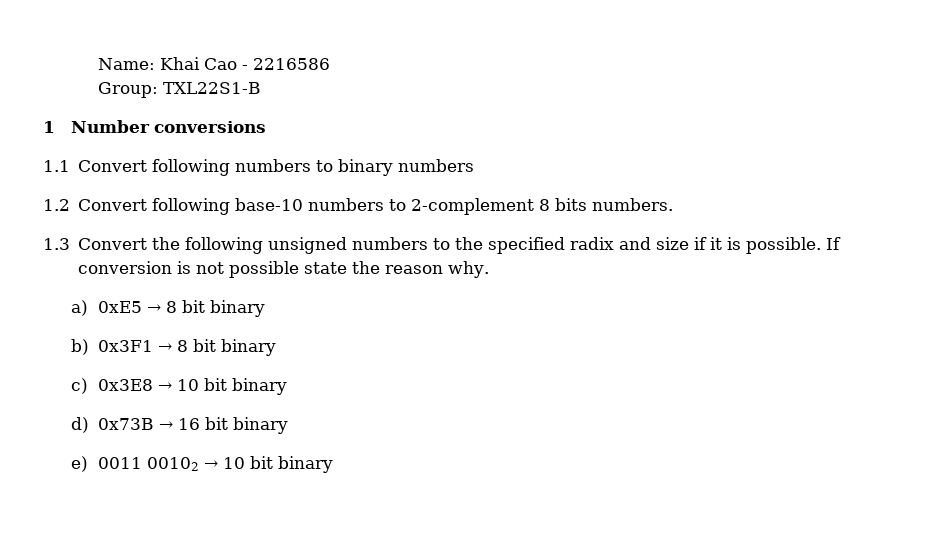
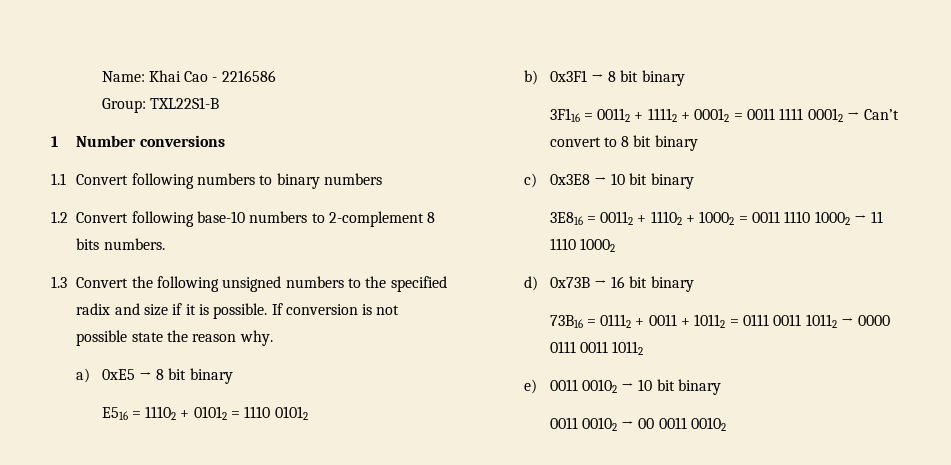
(266, 308) none -> [101,406,308,420] // E516 = 11102 + 01012 = 1110 01012
(277, 347) none -> [549,108,900,122] [549,135,698,151] // 3F116 = 00112 + 11112 + 00012 = 0011 1111 00012 → Can’t convert to 8 bit binary
(288, 386) none -> [549,211,884,225] [549,238,615,252] // 3E816 = 00112 + 11102 + 10002 = 0011 1110 10002 → 11 1110 10002
(289, 425) none -> [549,314,891,328] [549,341,644,355] // 73B16 = 01112 + 0011 + 10112 = 0111 0011 10112 → 0000 0111 0011 10112
(334, 464) none -> [549,417,727,431] // 0011 00102 → 00 0011 00102

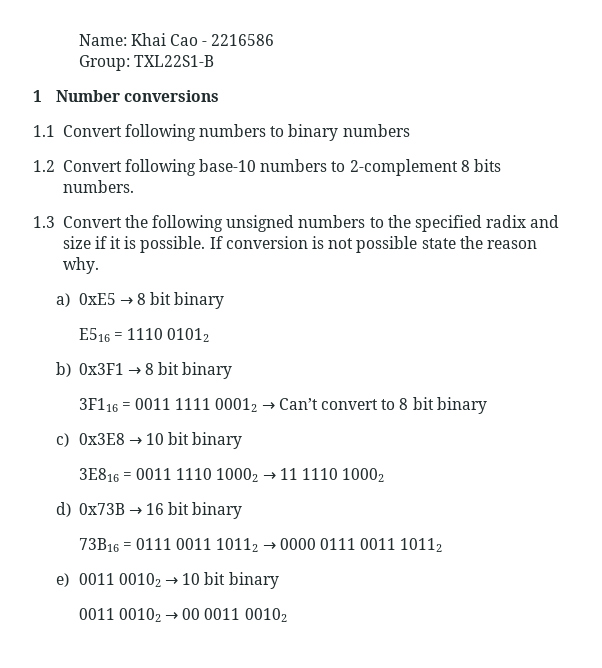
[145,406,241,420] 11102 + 01012 = -> (123, 336) none
[597,108,743,122] 00112 + 11112 + 00012 = -> (131, 406) none
[600,211,748,225] 00112 + 11102 + 10002 = -> (132, 476) none
[600,314,739,328] 01112 + 0011 + 10112 = -> (132, 546) none

